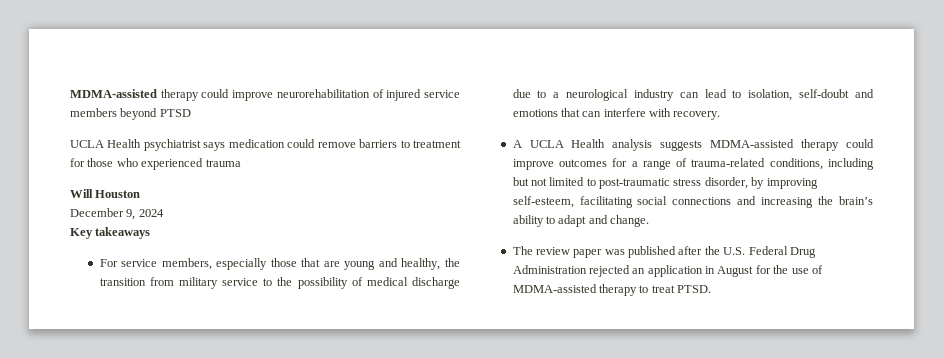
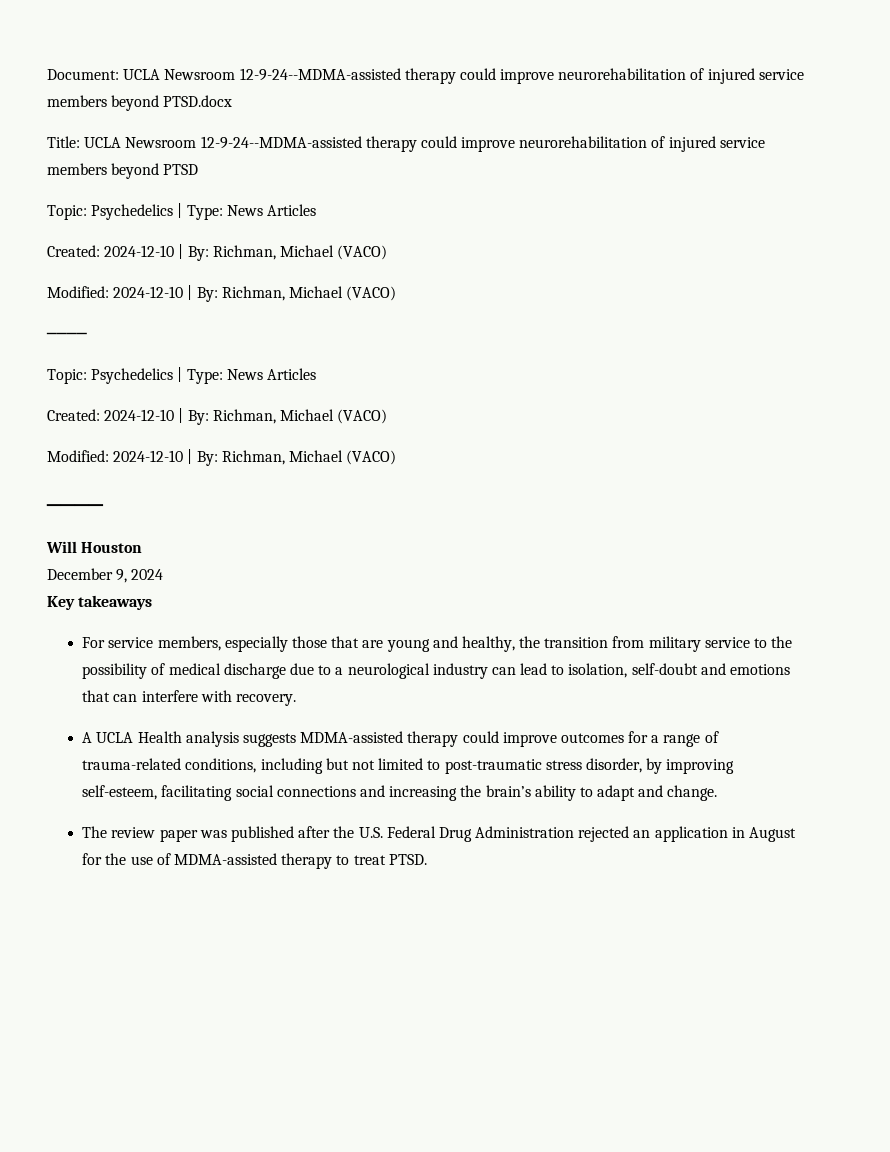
[70,89,157,98] MDMA-assisted -> [47,68,804,84] [47,95,233,111] [47,136,362,149] Document: UCLA Newsroom 12-9-24--MDMA-assisted therapy could improve neurorehabilitation of injured service members beyond PTSD.docx // Title: UCLA Newsroom 12-9-24--MDMA-assisted
[70,139,462,151] [70,158,241,170] UCLA Health psychiatrist says medication could remove barriers to treatment for those who experienced trauma -> [47,203,316,220] [47,244,388,261] [47,285,397,302] [46,332,87,339] [47,367,316,384] [47,408,388,425] [47,449,397,466] [46,504,104,513] Topic: Psychedelics | Type: News Articles // Created: 2024-12-10 | By: Richman, Michael (VACO) // Modified: 2024-12-10 | By: Richman, Michael (VACO) // ──── // Topic: Psychedelics | Type: News Articles // Created: 2024-12-10 | By: Richman, Michael (VACO) // Modified: 2024-12-10 | By: Richman, Michael (VACO) // ────

